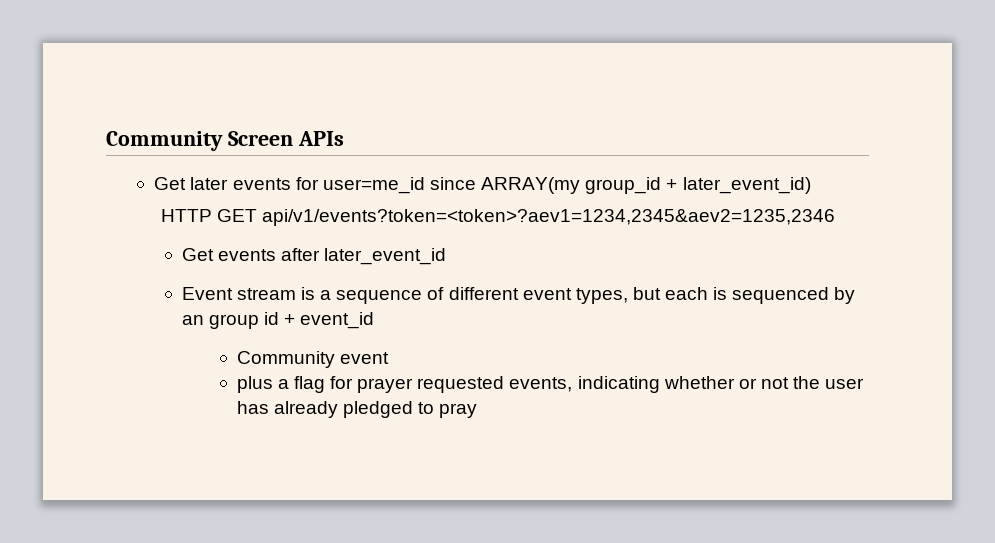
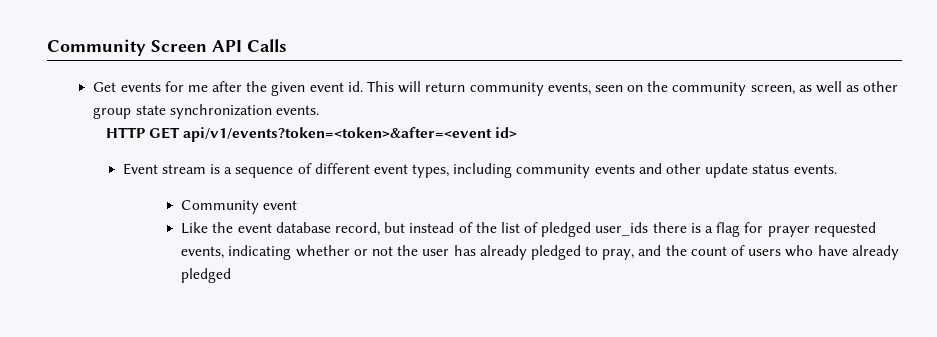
[297,131,344,146] [154,177,229,190] APIs // Get later -> [212,39,287,52] [93,82,117,92] API Calls // Get
[322,177,811,194] [160,209,836,226] [181,248,447,265] user=me_id since ARRAY(my group_id + later_event_id) // HTTP GET api/v1/events?token=<token>?aev1=1234,2345&aev2=1235,2346 // Get events after later_event_id -> [187,81,899,96] [93,104,319,119] [105,127,518,142] me after the given event id. This will return community events, seen on the community screen, as well as other group state synchronization events. // HTTP GET api/v1/events?token=<token>&after=<event id>
[632,287,856,304] [181,312,375,329] [236,351,389,368] [236,376,273,393] but each is sequenced by an group id + event_id // Community event // plus -> [453,163,837,178] [181,200,298,214] [181,222,701,237] including community events and other update status events. // Community event // Like the event database record, but instead of the list of pledged user_ids there is
[439,403,478,418] pray -> [602,245,899,260] [181,268,232,283] pray, and the count of users who have already pledged

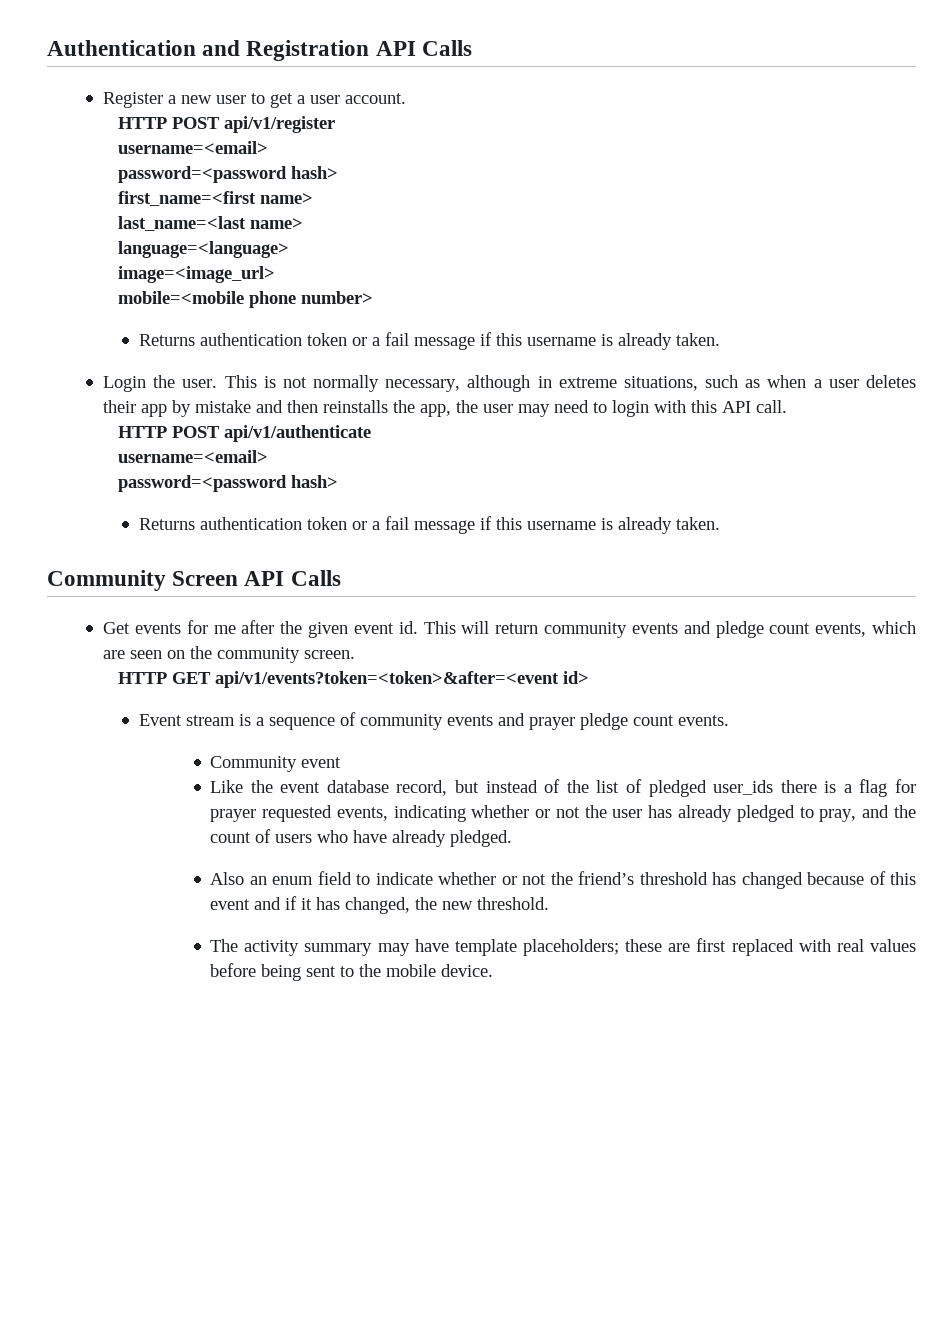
(47, 47) none -> [47,40,472,61] [103,92,407,108] [118,116,336,133] [118,141,269,154] [118,166,339,183] [118,191,314,206] [118,216,304,231] [118,241,290,258] [118,266,276,283] [118,291,374,308] [138,332,720,350] [103,375,916,392] [103,400,788,417] [118,425,372,442] [118,450,269,463] [118,475,339,492] [138,516,720,534] Authentication and Registration API Calls // Register a new user to get a user account. // HTTP POST api/v1/register // username=<email> // password=<password hash> // first_name=<first name> // last_name=<last name> // language=<language> // image=<image_url> // mobile=<mobile phone number> // Returns authentication token or a fail message if this username is already taken. // Login the user. This is not normally necessary, although in extreme situations, such as when a user deletes their app by mistake and then reinstalls the app, the user may need to login with this API call. // HTTP POST api/v1/authenticate // username=<email> // password=<password hash> // Returns authentication token or a fail message if this username is already taken. //
[547,81,899,96] [93,104,319,119] events, seen on the community screen, as well as other group state synchronization events. -> [631,621,916,638] [103,646,356,663] events and pledge count events, which are seen on the community screen.
[314,163,790,178] different event types, including community events and other update status -> [359,713,674,730] community events and prayer pledge count
[181,268,232,283] pledged -> [450,830,513,847] [210,871,917,889] [210,896,550,914] [210,938,916,956] [210,963,494,981] pledged. // Also an enum field to indicate whether or not the friend’s threshold has changed because of this event and if it has changed, the new threshold. // The activity summary may have template placeholders; these are first replaced with real values before being sent to the mobile device.

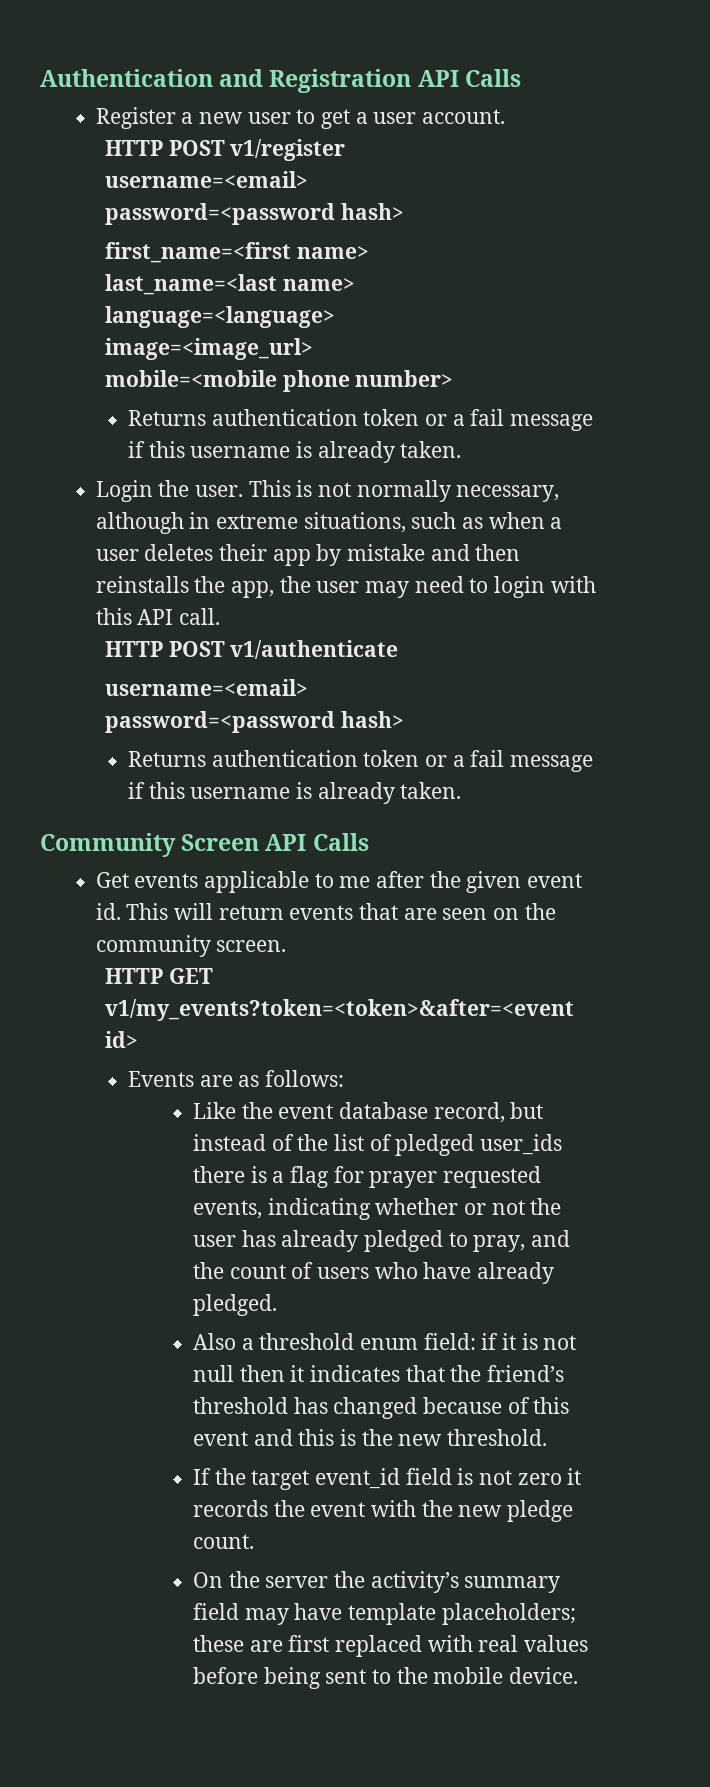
[224,116,336,133] api/v1/register -> [230,139,346,161] v1/register
[224,425,372,442] api/v1/authenticate -> [230,640,399,659] v1/authenticate
[186,620,208,634] for -> [203,871,334,893] applicable to
[544,621,916,638] community events and pledge count events, which -> [289,903,398,920] events that
[215,671,560,688] api/v1/events?token=<token>&after=<event -> [104,999,574,1021] v1/my_events?token=<token>&after=<event
[138,712,729,730] [210,756,342,772] Event stream is a sequence of community events and prayer pledge count events. // Community event -> [127,1070,344,1087] Events are as follows:
[249,871,547,885] an enum field to indicate whether or not -> [241,1333,577,1350] [192,1365,445,1382] a threshold enum field: if it is not null then it indicates that
[285,896,411,914] if it has changed, -> [298,1429,356,1446] this is
[210,939,373,956] The activity summary -> [192,1468,582,1490] [192,1500,573,1522] [192,1534,254,1549] [192,1571,561,1593] [192,1603,239,1620] If the target event_id field is not zero it records the event with the new pledge count. // On the server the activity’s summary field

